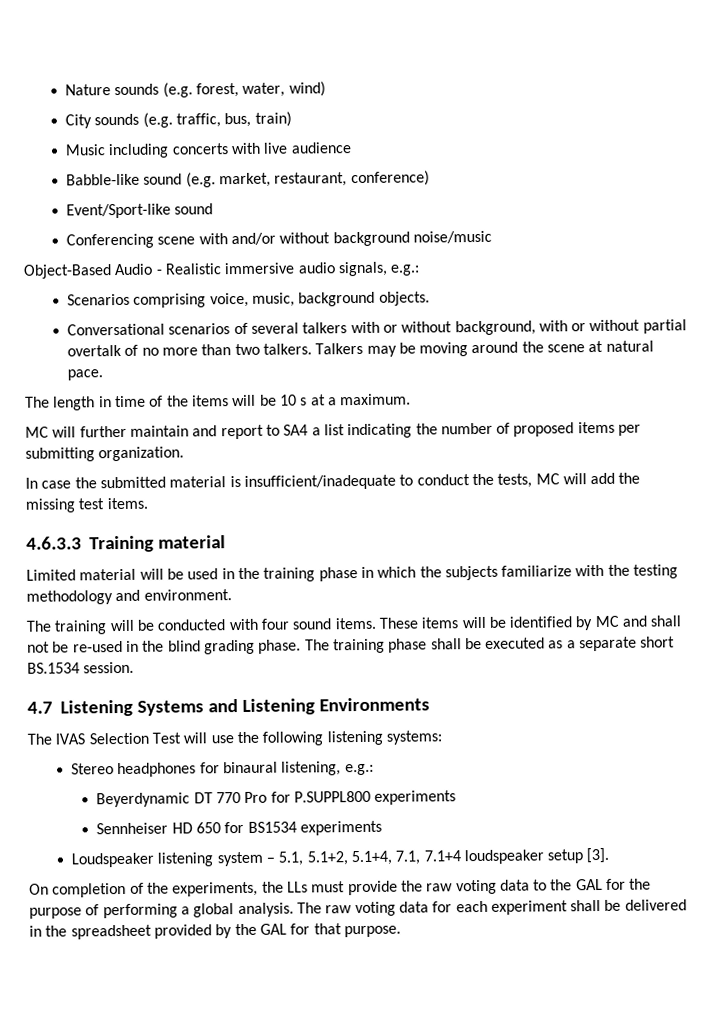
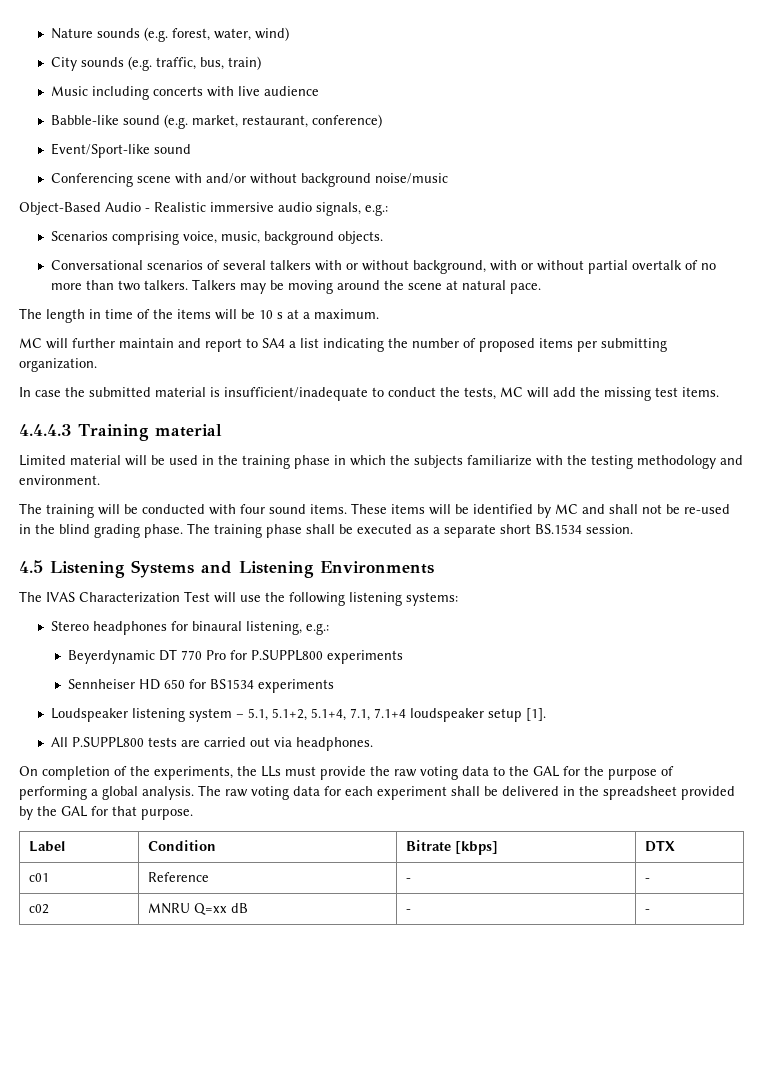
[26,536,82,550] 4.6.3.3 -> [19,424,71,436] 4.4.4.3
[27,701,53,714] 4.7 -> [19,560,43,573] 4.5
[88,732,149,745] Selection -> [79,592,180,603] Characterization
[586,847,610,864] [3]. -> [526,708,547,721] [51,737,374,751] [1]. // All P.SUPPL800 tests are carried out via headphones.
(401, 931) none -> [29,841,66,852] [148,840,217,851] [406,840,499,855] [645,840,676,852] [29,873,50,882] [148,872,210,882] [406,878,412,882] [645,878,651,882] [29,904,50,914] [148,903,249,915] [406,909,412,913] [645,909,651,913] // Label | Condition | Bitrate [kbps] | DTX // c01 | Reference | - | - // c02 | MNRU Q=xx dB | - | -

